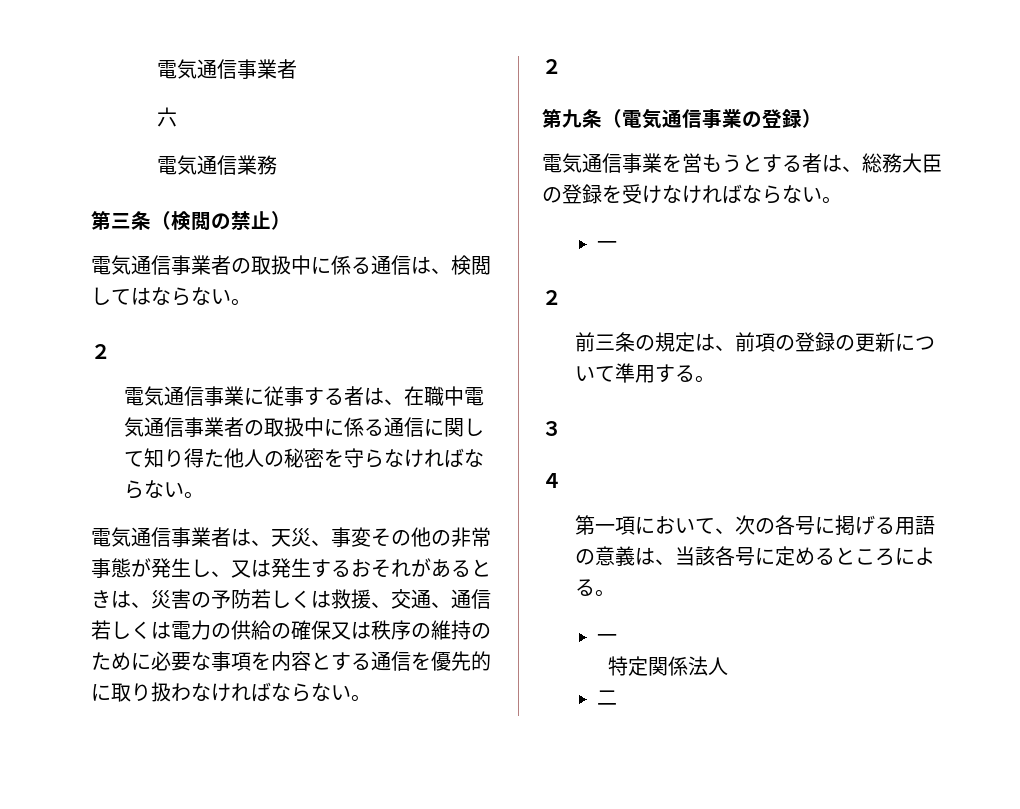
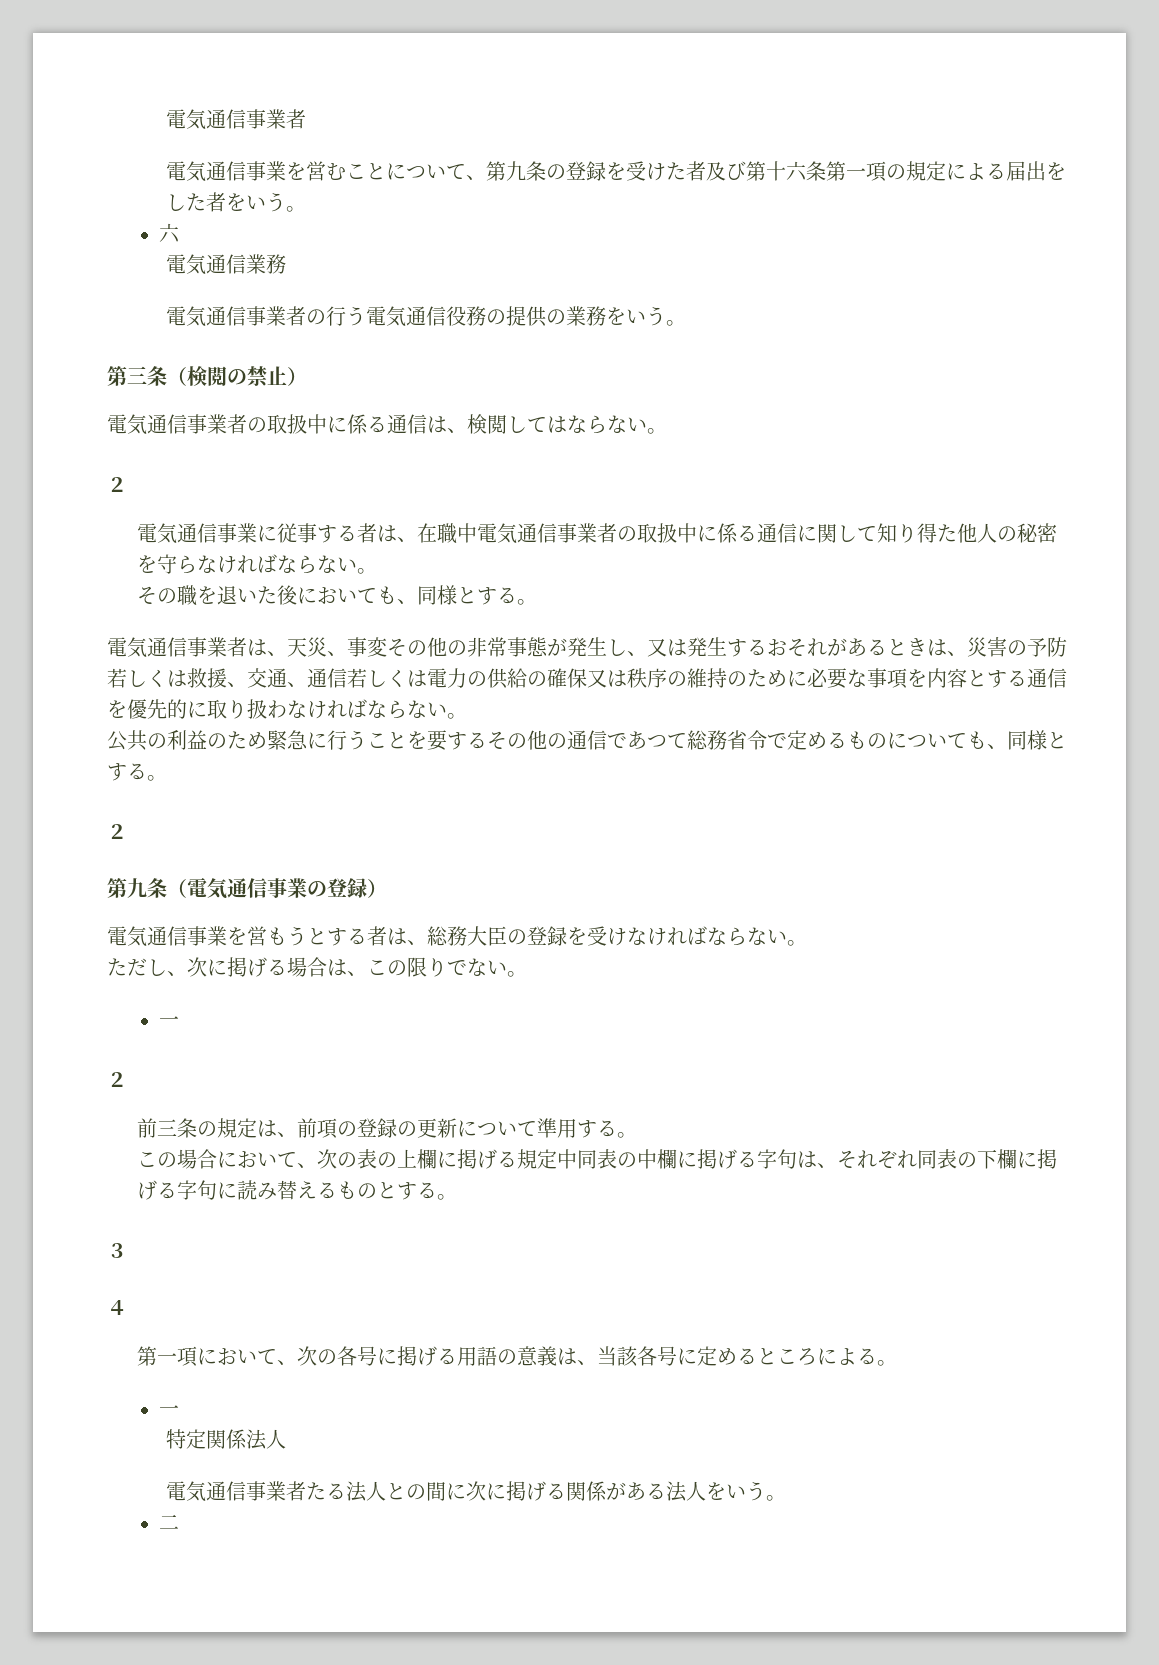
[157,107,178,127] [157,155,278,175] 六 // 電気通信業務 -> [166,161,1067,182] [166,192,307,212] [158,223,180,243] [166,254,287,275] [166,306,687,327] 電気通信事業を営むことについて、第九条の登録を受けた者及び第十六条第一項の規定による届出をした者をいう。 // 六 // 電気通信業務 // 電気通信事業者の行う電気通信役務の提供の業務をいう。
(205, 495) none -> [136,585,537,606] // その職を退いた後においても、同様とする。
(371, 698) none -> [107,730,1067,751] [107,763,167,781] // 公共の利益のため緊急に行うことを要するその他の通信であつて総務省令で定めるものについても、同様とする。
(842, 200) none -> [107,957,527,977] // ただし、次に掲げる場合は、この限りでない。
(716, 379) none -> [136,1149,1057,1169] [136,1180,457,1200] // この場合において、次の表の上欄に掲げる規定中同表の中欄に掲げる字句は、それぞれ同表の下欄に掲げる字句に読み替えるものとする。
(729, 666) none -> [166,1481,787,1502] // 電気通信事業者たる法人との間に次に掲げる関係がある法人をいう。

